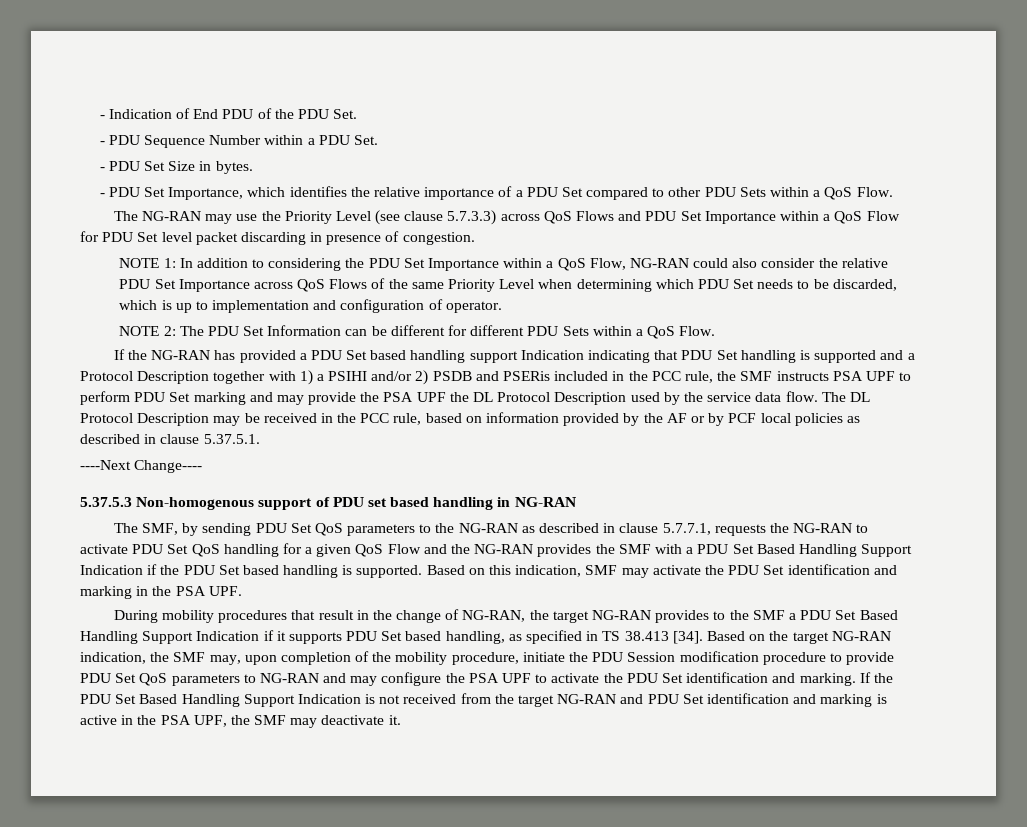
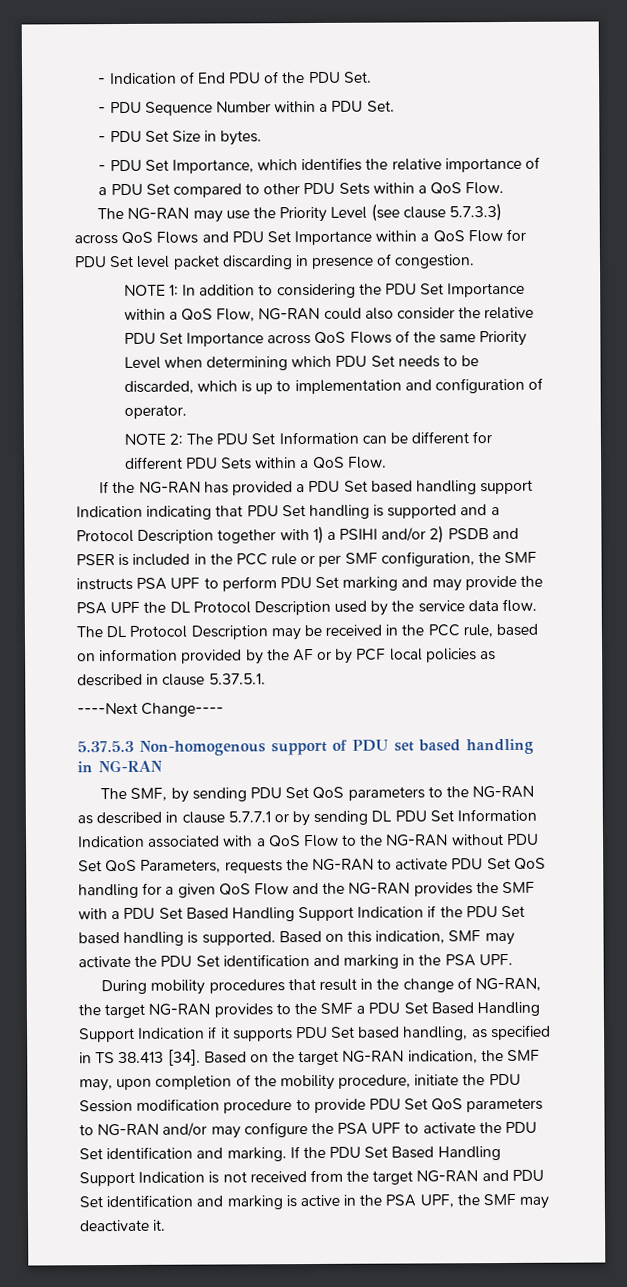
[503,371,551,381] PSERis -> [76,553,130,567] PSER is
[684,371,713,383] rule, -> [271,551,475,567] rule or per SMF configuration,
[662,523,711,535] 5.7.7.1, -> [227,808,538,827] [78,833,539,848] [78,859,222,873] 5.7.7.1 or by sending DL PDU Set Information Indication associated with a QoS Flow to the NG-RAN without PDU Set QoS Parameters,
[323,673,347,683] and -> [162,1122,208,1137] and/or

